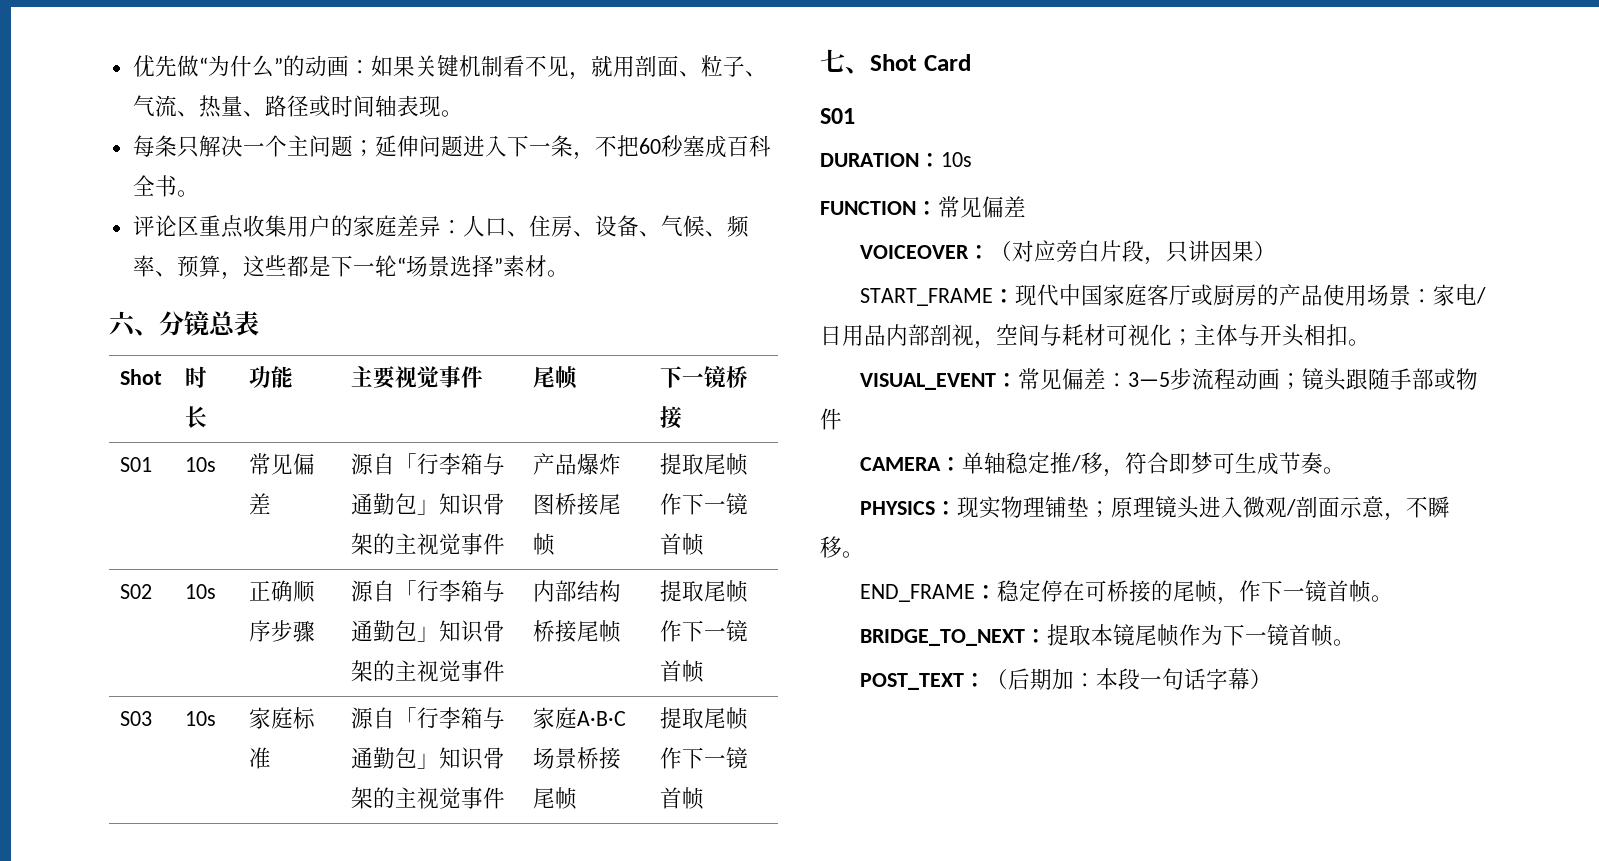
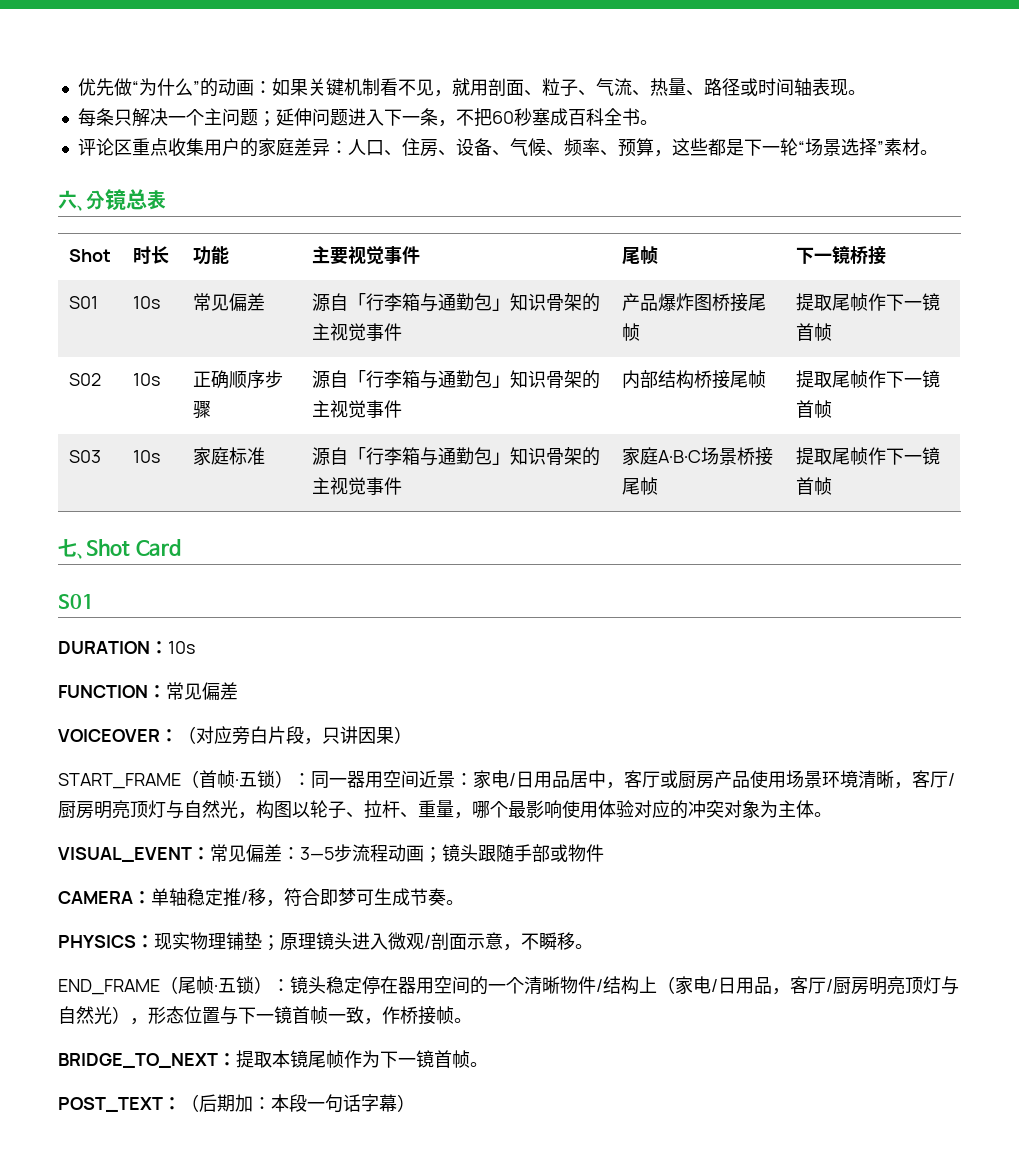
[993,284,1390,306] ：现代中国家庭客厅或厨房的产品使用场 -> [181,770,437,789] （首帧·五锁）：同一器用空间近
[886,324,1348,349] 内部剖视，空间与耗材可视化；主体与开头相扣 -> [570,770,955,789] [58,800,814,819] 居中，客厅或厨房产品使用场景环境清晰，客厅/厨房明亮顶灯与自然光，构图以轮子、拉杆、重量，哪个最影响使用体验对应的冲突对象为主体
[975,580,1350,605] ：稳定停在可桥接的尾帧，作下一镜首 -> [160,976,959,995] [58,1006,436,1025] （尾帧·五锁）：镜头稳定停在器用空间的一个清晰物件/结构上（家电/日用品，客厅/厨房明亮顶灯与自然光），形态位置与下一镜首帧一致，作桥接

